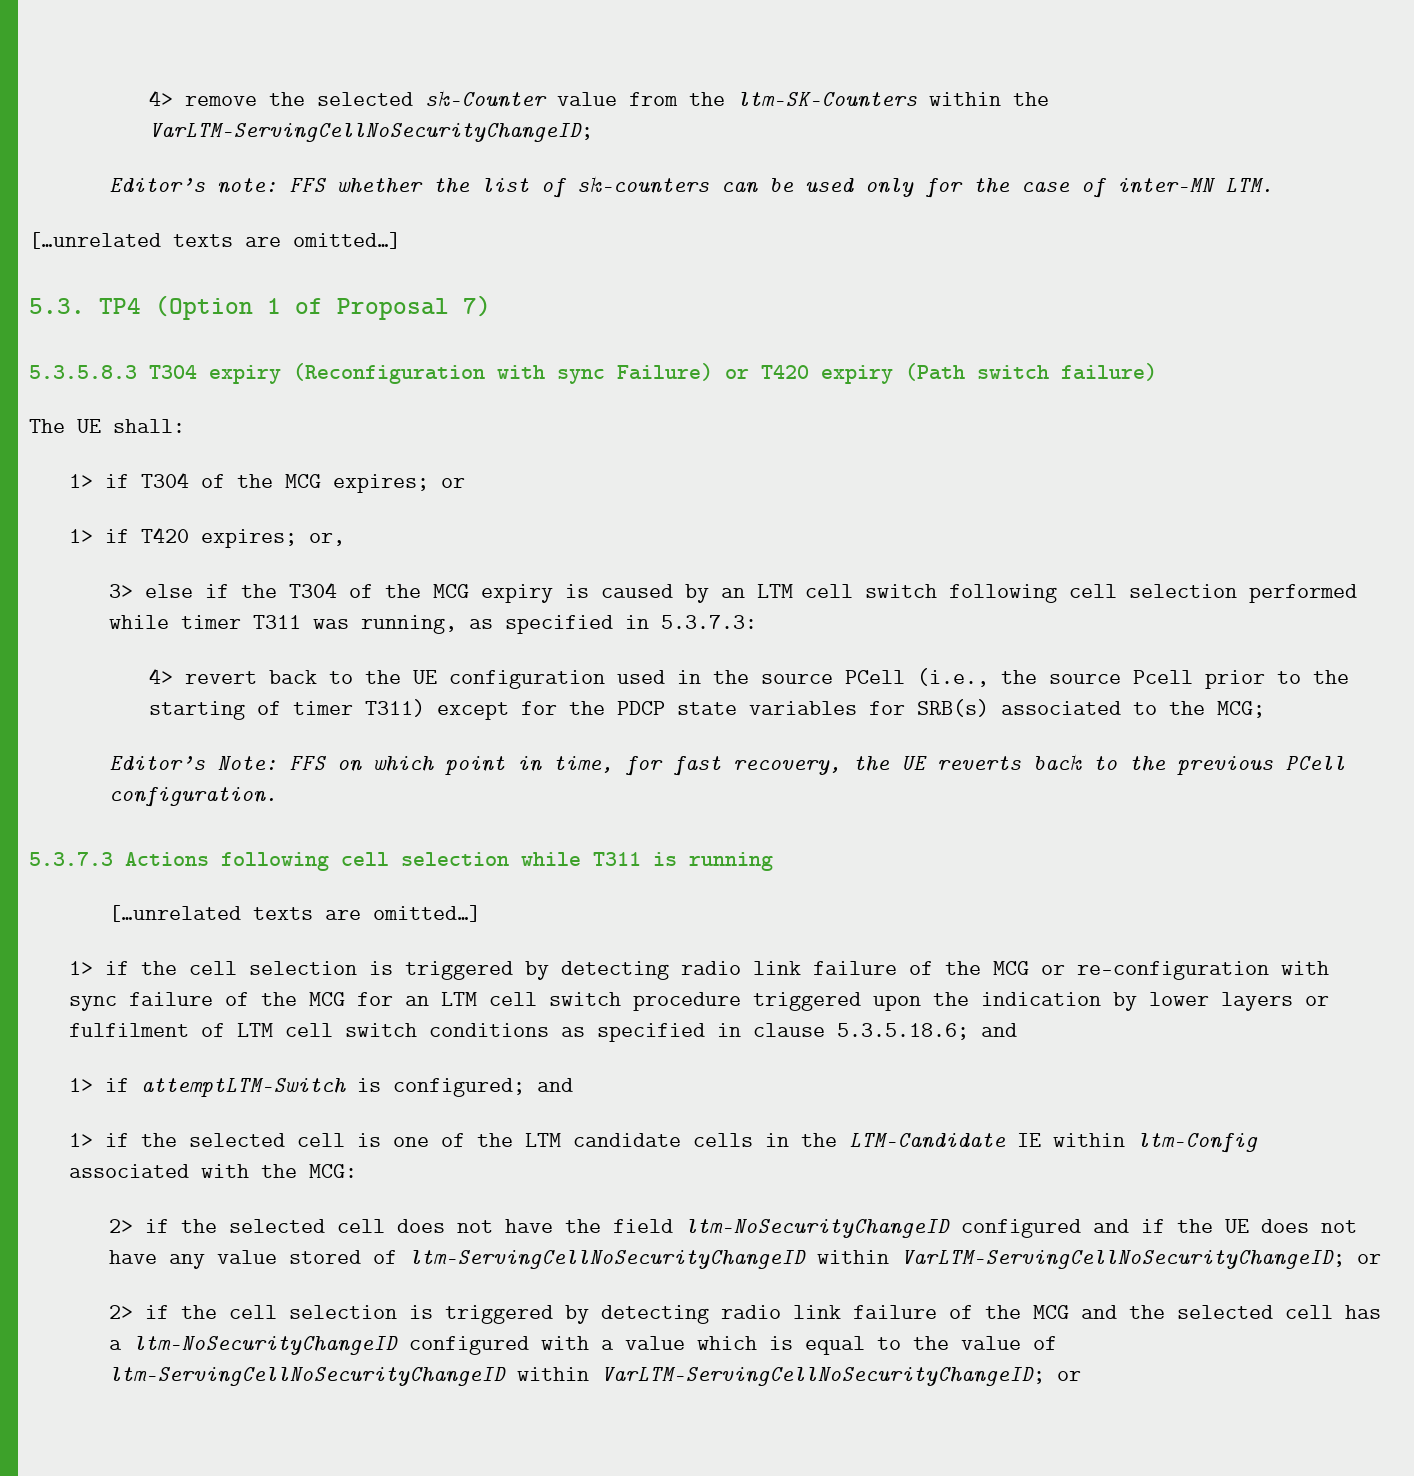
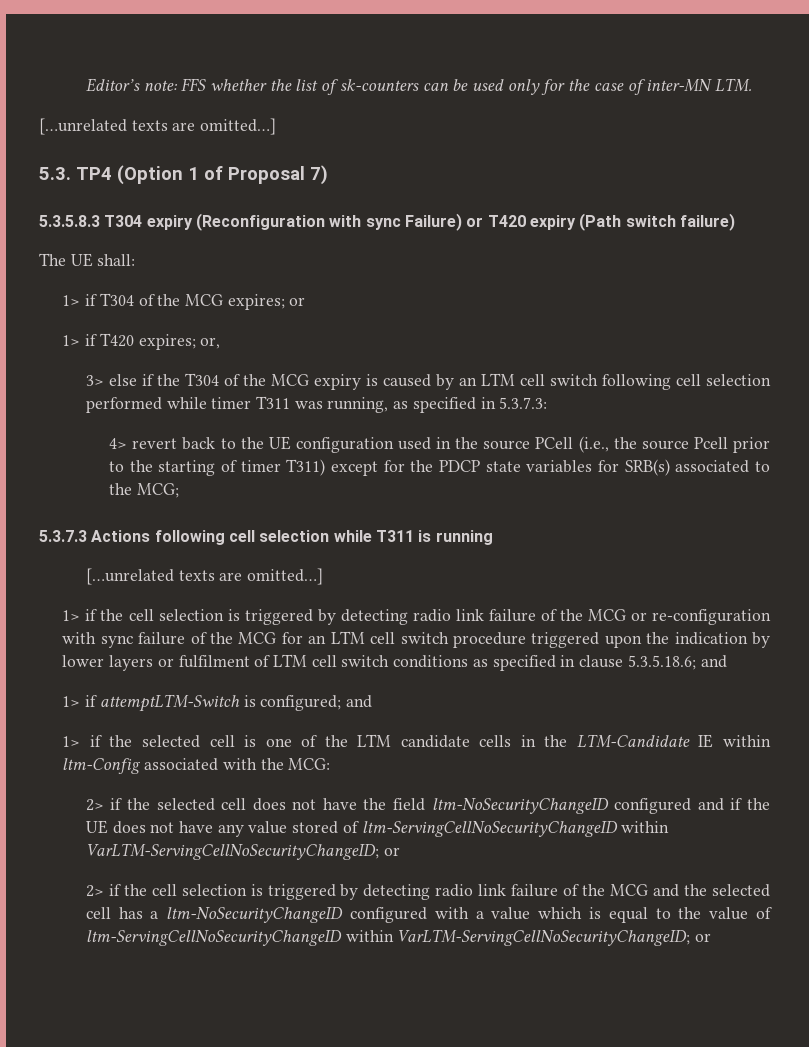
[148,90,1049,108] [148,123,593,142] 4> remove the selected sk-Counter value from the ltm-SK-Counters within the VarLTM-ServingCellNoSecurityChangeID; // -> (85, 85) none
[108,754,1345,776] [108,787,277,807] // Editor’s Note: FFS on which point in time, for fast recovery, the UE reverts back to the previous PCell configuration. -> (179, 490) none

